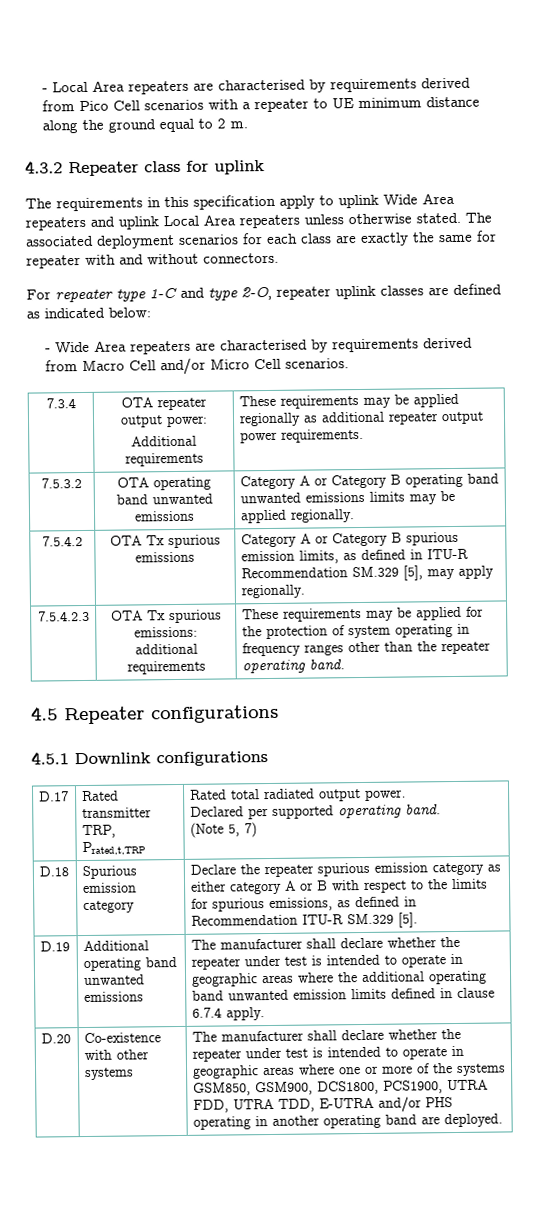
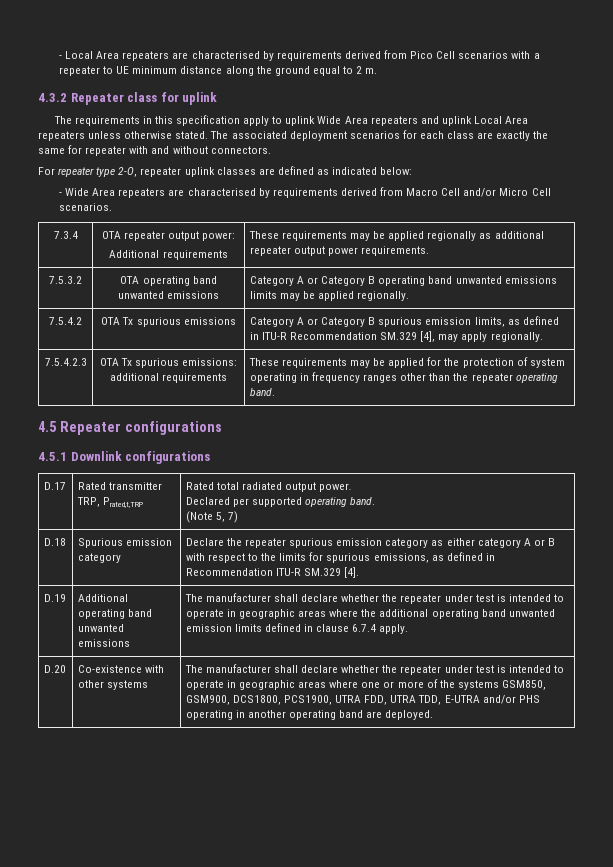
[149,287,238,301] 1-C and type -> (116, 172) none
[402,565,423,581] [5], -> [420,331,436,342] [4],
[397,912,418,928] [5]. -> [344,567,360,578] [4].

